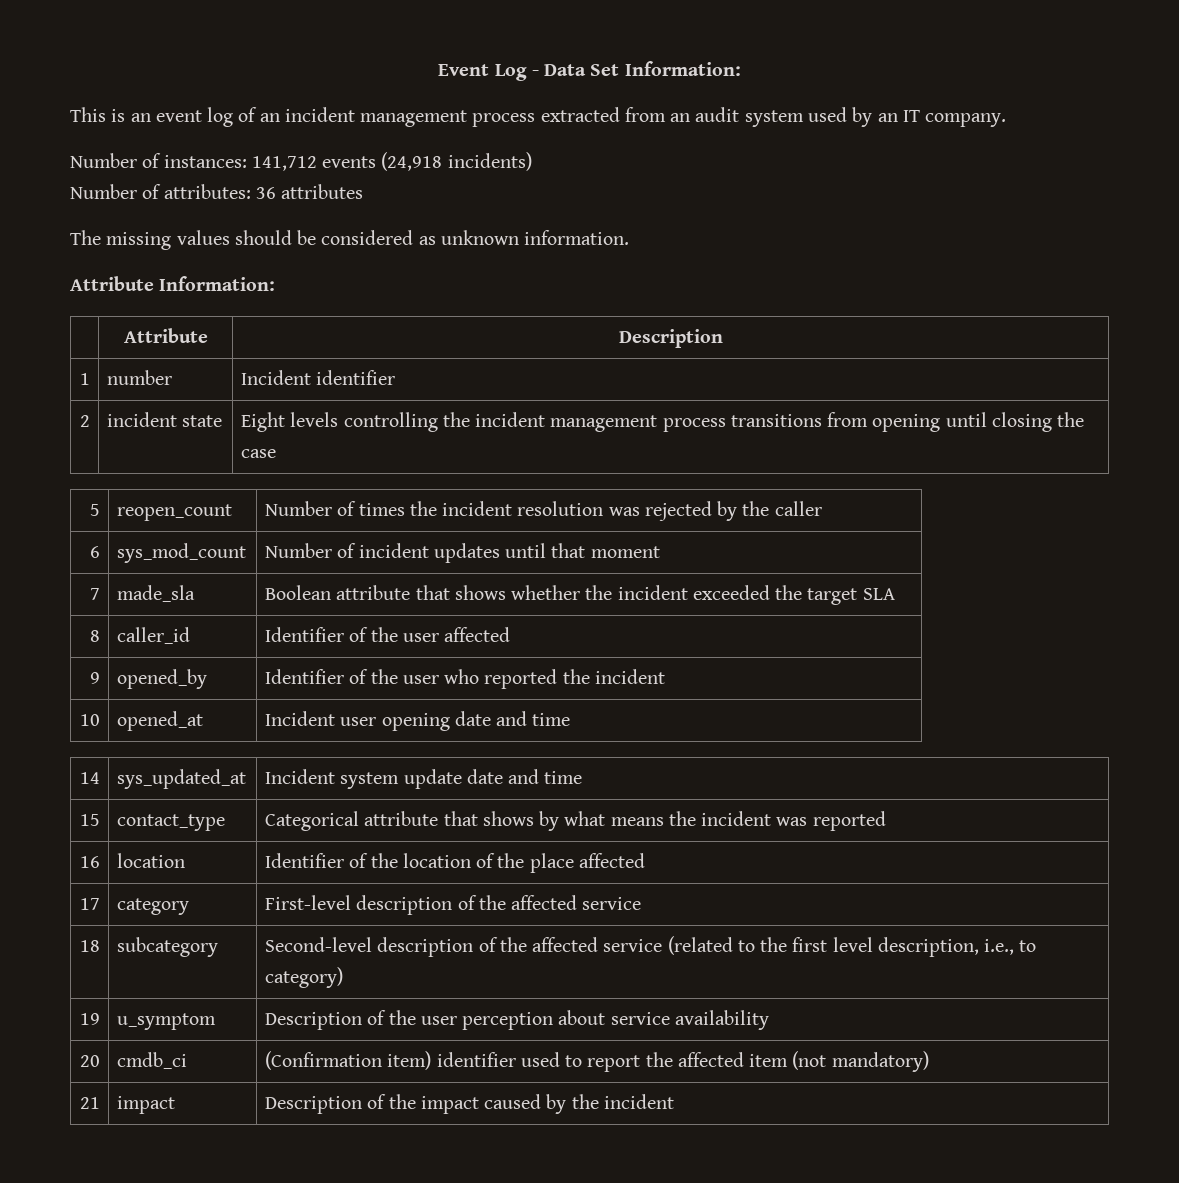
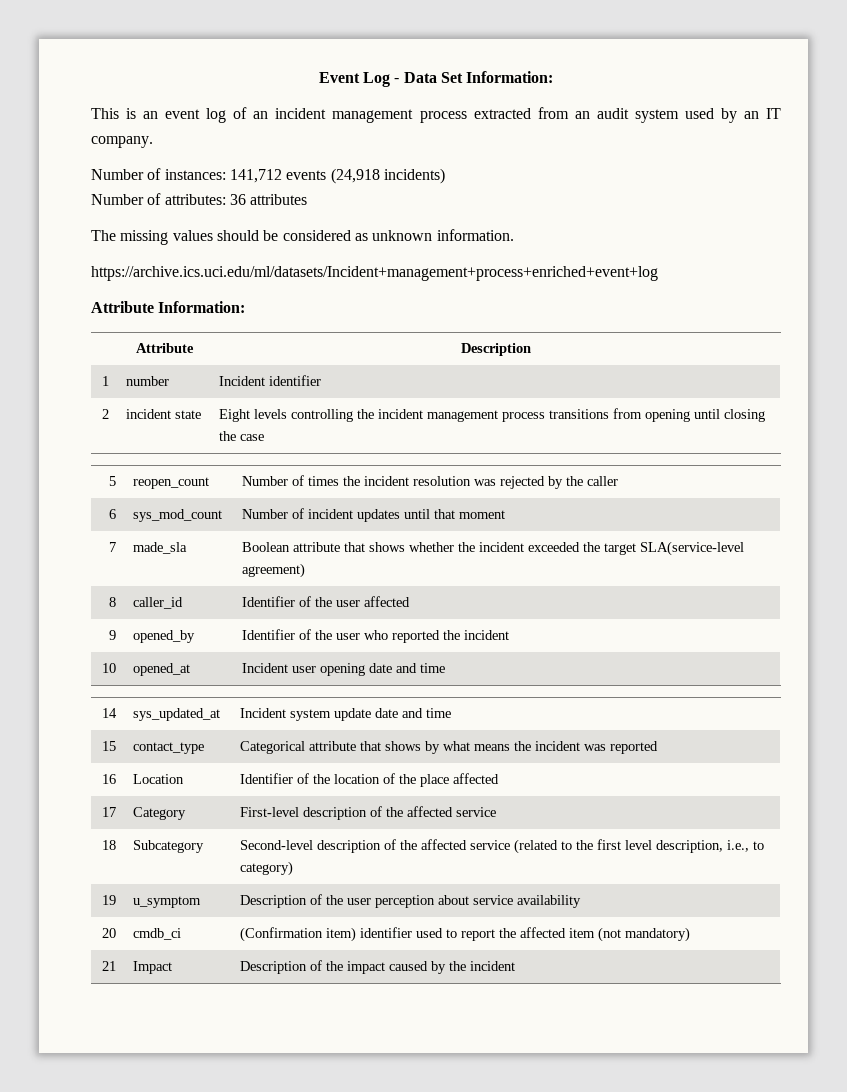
(630, 237) none -> [91,266,658,281] // https://archive.ics.uci.edu/ml/datasets/Incident+management+process+enriched+event+log
[862,588,895,600] SLA -> [640,541,745,556] [242,563,306,578] SLA(service-level agreement)
[116,853,185,868] location -> [133,774,185,784] Location
[116,898,189,915] category -> [133,807,187,820] Category
[116,937,218,957] subcategory -> [133,840,205,853] Subcategory
[116,1096,175,1114] impact -> [133,961,173,974] Impact

